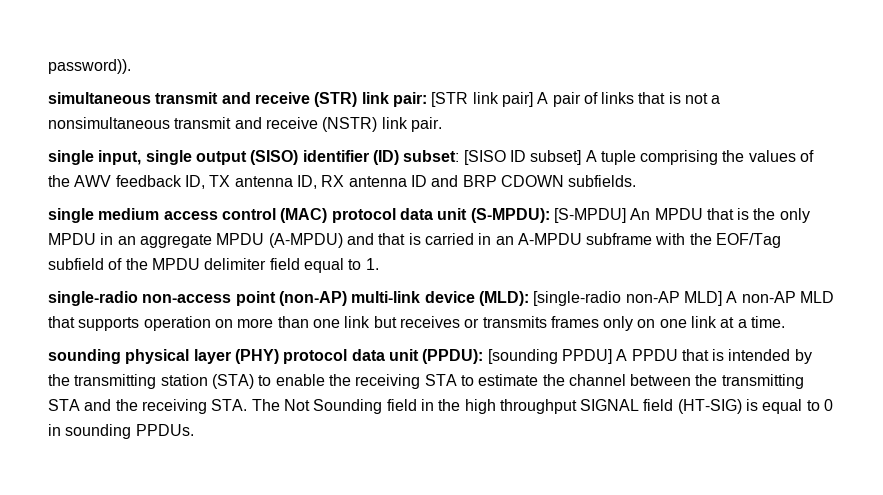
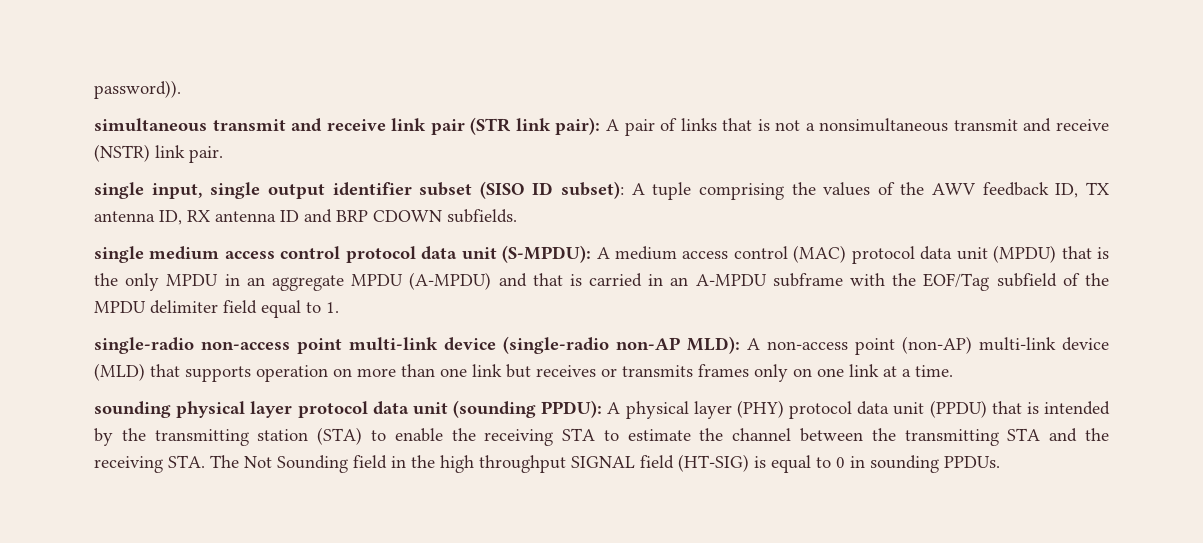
[314,92,533,107] (STR) link pair: [STR link pair] -> [391,117,601,135] link pair (STR link pair):
[250,150,582,165] (SISO) identifier (ID) subset: [SISO ID subset] -> [332,181,625,199] identifier subset (SISO ID subset):
[280,208,703,223] (MAC) protocol data unit (S-MPDU): [S-MPDU] An MPDU -> [345,245,1057,264] protocol data unit (S-MPDU): A medium access control (MAC) protocol data unit (MPDU)
[278,291,834,306] (non-AP) multi-link device (MLD): [single-radio non-AP MLD] A non-AP MLD -> [349,336,1109,355] [94,363,145,381] multi-link device (single-radio non-AP MLD): A non-access point (non-AP) multi-link device (MLD)
[234,349,678,364] (PHY) protocol data unit (PPDU): [sounding PPDU] A PPDU -> [297,400,987,419] protocol data unit (sounding PPDU): A physical layer (PHY) protocol data unit (PPDU)

